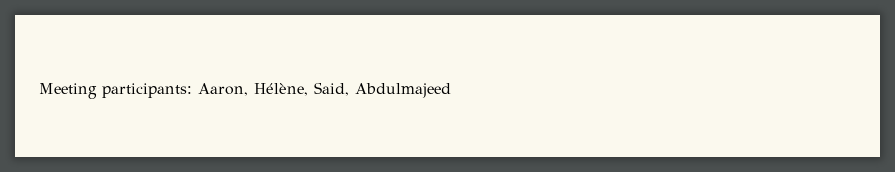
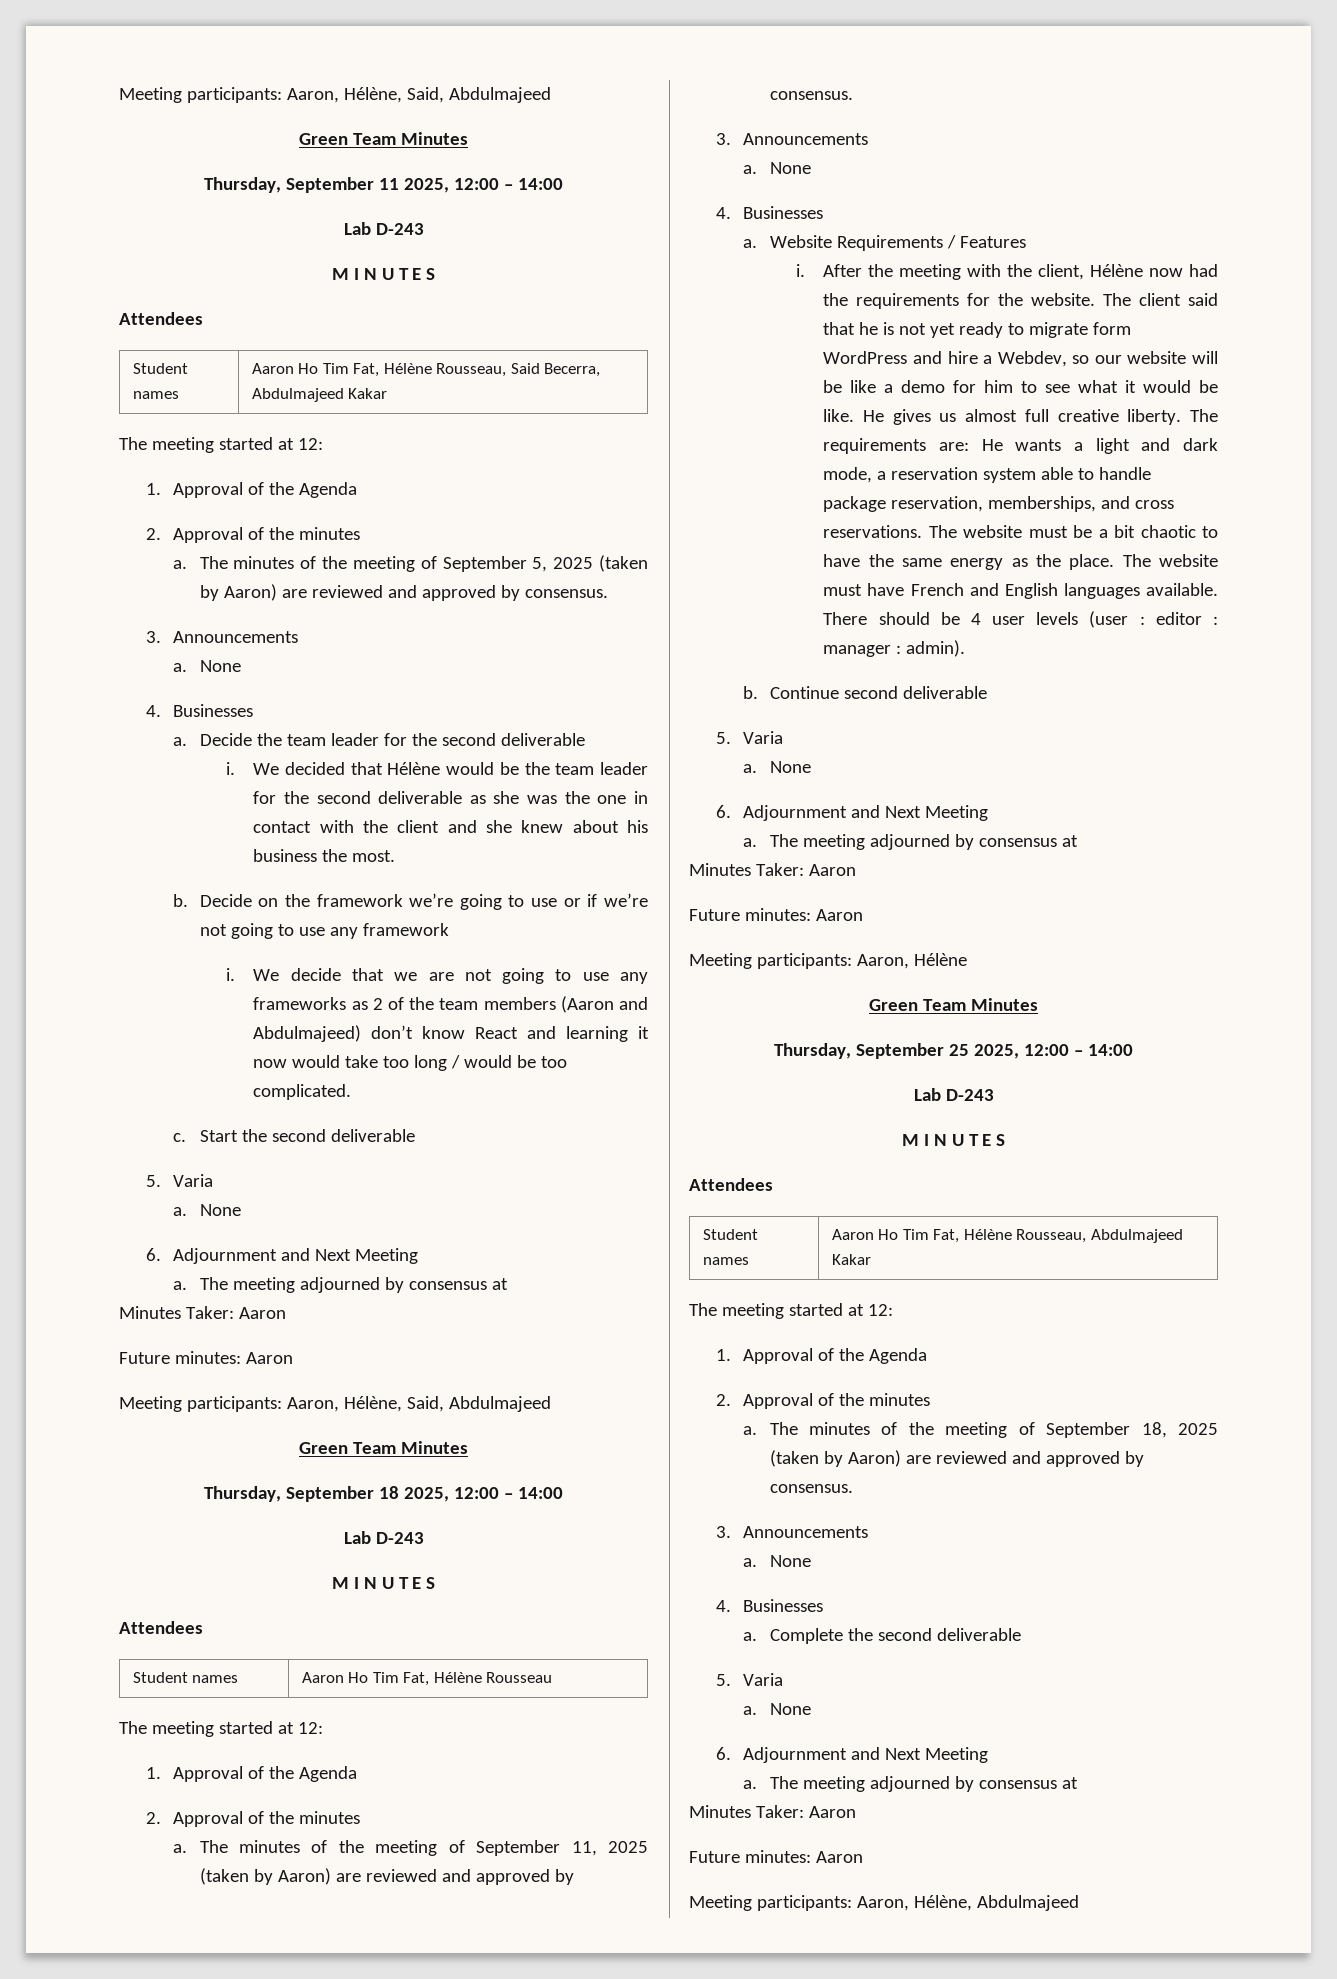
[39,82,451,99] Meeting participants: Aaron, Hélène, Said, Abdulmajeed -> [119,87,551,103] [299,132,468,145] [204,177,563,193] [343,222,424,235] [331,268,436,280] [119,312,203,325] [132,363,188,374] [132,391,179,399] [251,363,601,377] [251,388,388,402] [119,437,323,453] [145,482,357,498] [145,527,360,543] [172,555,648,572] [199,584,608,601] [145,631,298,643] [172,660,241,672] [145,704,253,717] [172,733,585,746] [226,762,648,775] [253,791,648,804] [253,820,648,833] [253,849,396,862] [172,893,648,910] [199,923,449,939] [226,968,648,984] [253,996,648,1013] [253,1025,649,1042] [253,1055,568,1071] [253,1084,352,1100] [172,1129,415,1142] [145,1174,213,1187] [172,1204,241,1216] [145,1248,418,1264] [172,1277,508,1293] [119,1306,286,1319] [119,1351,293,1364] [119,1396,551,1412] [299,1441,468,1454] [204,1486,563,1502] [343,1531,424,1544] [331,1577,436,1589] [119,1621,203,1634] [132,1672,239,1683] [301,1672,553,1686] [119,1721,323,1737] [145,1766,357,1782] [145,1811,360,1827] [172,1840,648,1856] [199,1868,574,1885] [769,91,853,100] [715,133,868,145] [742,162,811,174] [715,206,823,219] [742,235,1026,251] [796,264,1218,280] [823,293,1218,309] [823,322,1132,338] [823,351,1218,367] [823,380,1218,393] [823,409,1218,425] [823,438,1218,454] [823,467,1152,483] [823,496,1175,512] [823,525,1218,538] [823,554,1218,570] [823,583,1218,599] [823,611,1219,628] [823,640,966,657] [742,686,987,699] [715,731,783,744] [742,761,811,773] [715,805,988,821] [742,834,1078,850] [689,863,856,876] [689,908,863,921] [689,953,967,969] [869,998,1038,1011] [774,1043,1133,1059] [913,1088,994,1101] [901,1134,1006,1146] [689,1178,773,1191] [702,1229,758,1240] [702,1257,749,1265] [831,1229,1183,1243] [831,1254,871,1265] [689,1303,893,1319] [715,1348,927,1364] [715,1393,930,1409] [742,1422,1218,1438] [769,1450,1144,1467] [769,1484,853,1493] [715,1526,868,1538] [742,1555,811,1567] [715,1599,823,1612] [742,1628,1021,1644] [715,1673,783,1686] [742,1703,811,1715] [715,1747,988,1763] [742,1776,1078,1792] [689,1805,856,1818] [689,1850,863,1863] [689,1895,1079,1911] Meeting participants: Aaron, Hélène, Said, Abdulmajeed // Green Team Minutes // Thursday, September 11 2025, 12:00 – 14:00 // Lab D-243 // M I N U T E S // Attendees // Student names | Aaron Ho Tim Fat, Hélène Rousseau, Said Becerra, Abdulmajeed Kakar // The meeting started at 12: // 1. Approval of the Agenda // 2. Approval of the minutes // a. The minutes of the meeting of September 5, 2025 (taken by Aaron) are reviewed and approved by consensus. // 3. Announcements // a. None // 4. Businesses // a. Decide the team leader for the second deliverable // i. We decided that Hélène would be the team leader for the second deliverable as she was the one in contact with the client and she knew about his business the most. // b. Decide on the framework we’re going to use or if we’re not going to use any framework // i. We decide that we are not going to use any frameworks as 2 of the team members (Aaron and Abdulmajeed) don’t know React and learning it now would take too long / would be too complicated. // c. Start the second deliverable // 5. Varia // a. None // 6. Adjournment and Next Meeting // a. The meeting adjourned by consensus at // Minutes Taker: Aaron // Future minutes: Aaron // Meeting participants: Aaron, Hélène, Said, Abdulmajeed // Green Team Minutes // Thursday, September 18 2025, 12:00 – 14:00 // Lab D-243 // M I N U T E S // Attendees // Student names | Aaron Ho Tim Fat, Hélène Rousseau // The meeting started at 12: // 1. Approval of the Agenda // 2. Approval of the minutes // a. The minutes of the meeting of September 11, 2025 (taken by Aaron) are reviewed and approved by consensus. // 3. Announcements // a. None // 4. Businesses // a. Website Requirements / Features // i. After the meeting with the client, Hélène now had the requirements for the website. The client said that he is not yet ready to migrate form WordPress and hire a Webdev, so our website will be like a demo for him to see what it would be like. He gives us almost full creative liberty. The requirements are: He wants a light and dark mode, a reservation system able to handle package reservation, memberships, and cross reservations. The website must be a bit chaotic to have the same energy as the place. The website must have French and English languages available. There should be 4 user levels (user : editor : manager : admin). // b. Continue second deliverable // 5. Varia // a. None // 6. Adjournment and Next Meeting // a. The meeting adjourned by consensus at // Minutes Taker: Aaron // Future minutes: Aaron // Meeting participants: Aaron, Hélène // Green Team Minutes // Thursday, September 25 2025, 12:00 – 14:00 // Lab D-243 // M I N U T E S // Attendees // Student names | Aaron Ho Tim Fat, Hélène Rousseau, Abdulmajeed Kakar // The meeting started at 12: // 1. Approval of the Agenda // 2. Approval of the minutes // a. The minutes of the meeting of September 18, 2025 (taken by Aaron) are reviewed and approved by consensus. // 3. Announcements // a. None // 4. Businesses // a. Complete the second deliverable // 5. Varia // a. None // 6. Adjournment and Next Meeting // a. The meeting adjourned by consensus at // Minutes Taker: Aaron // Future minutes: Aaron // Meeting participants: Aaron, Hélène, Abdulmajeed

